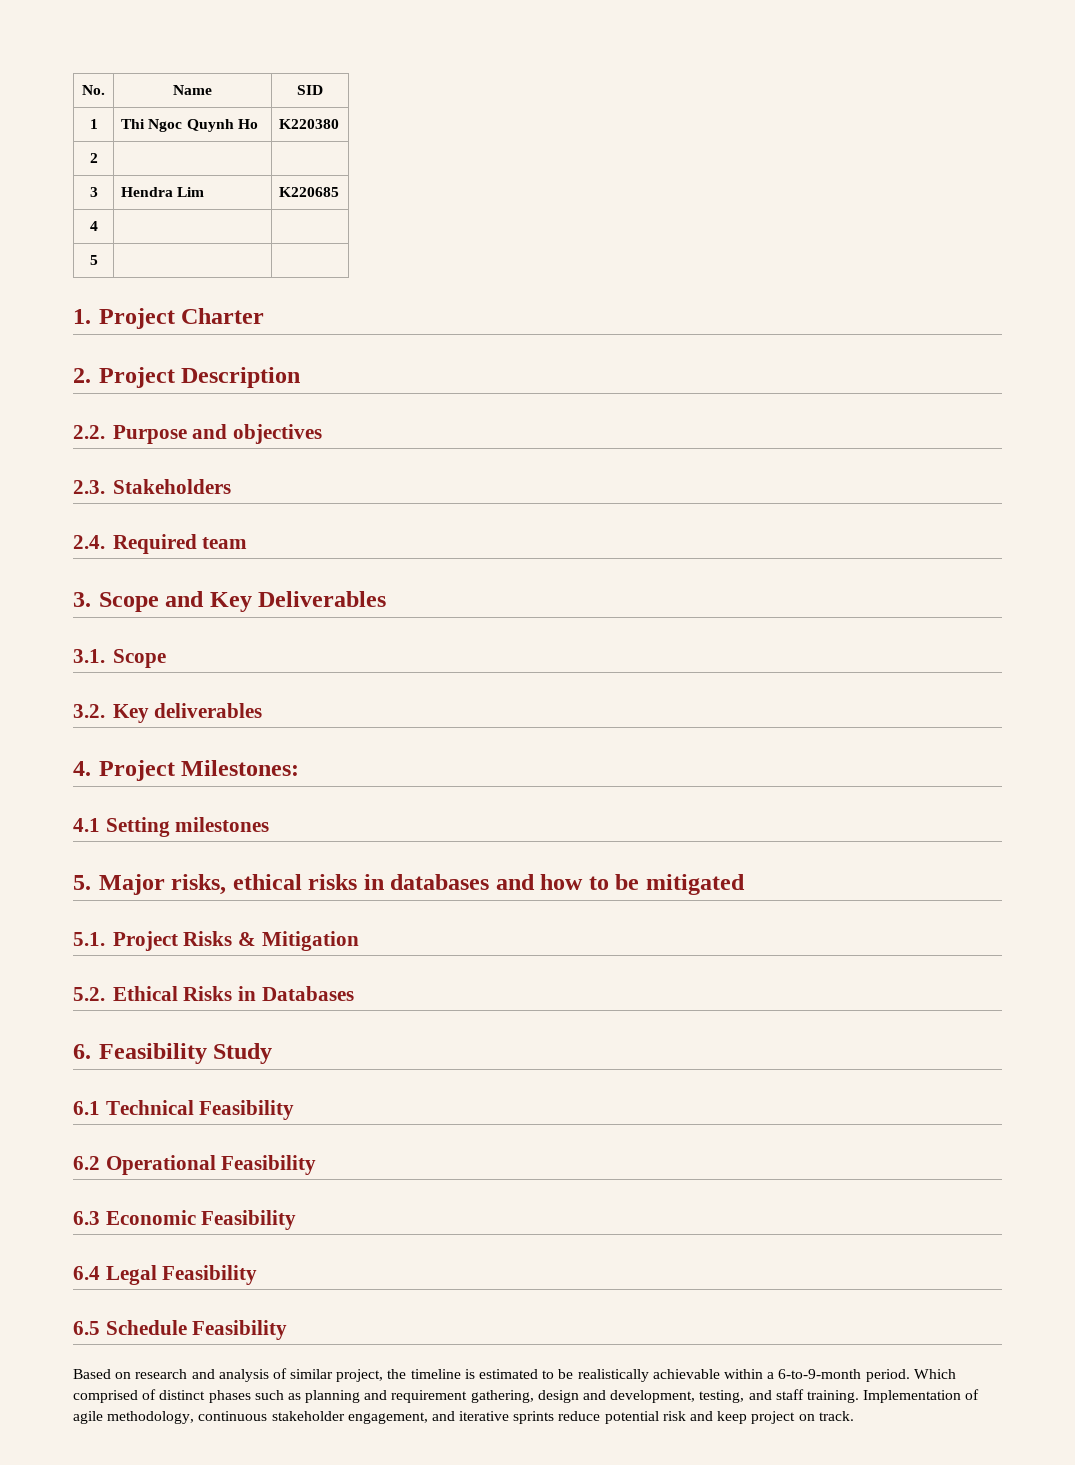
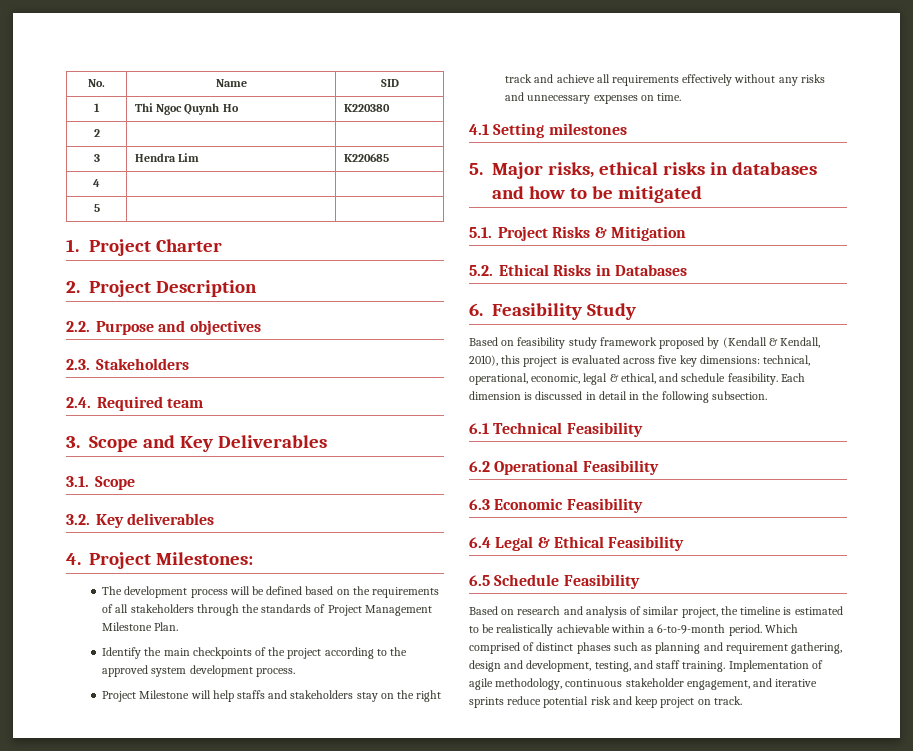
(300, 768) none -> [102,586,440,598] [102,604,432,616] [102,622,179,631] [102,647,408,659] [102,665,295,677] [102,690,442,702] [505,74,825,86] [505,92,682,104] // The development process will be defined based on the requirements of all stakeholders through the standards of Project Management Milestone Plan. // Identify the main checkpoints of the project according to the approved system development process. // Project Milestone will help staffs and stakeholders stay on the right track and achieve all requirements effectively without any risks and unnecessary expenses on time.
(273, 1053) none -> [469,337,821,349] [469,355,811,367] [469,373,805,385] [469,391,767,403] // Based on feasibility study framework proposed by (Kendall & Kendall, 2010), this project is evaluated across five key dimensions: technical, operational, economic, legal & ethical, and schedule feasibility. Each dimension is discussed in detail in the following subsection.
(157, 1275) none -> [537,536,604,548] & Ethical

